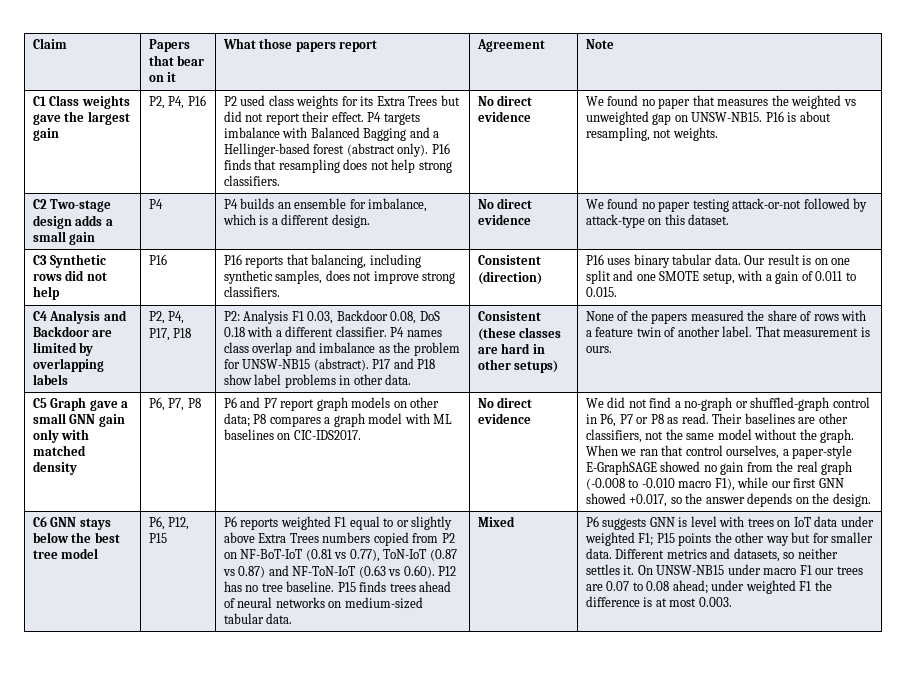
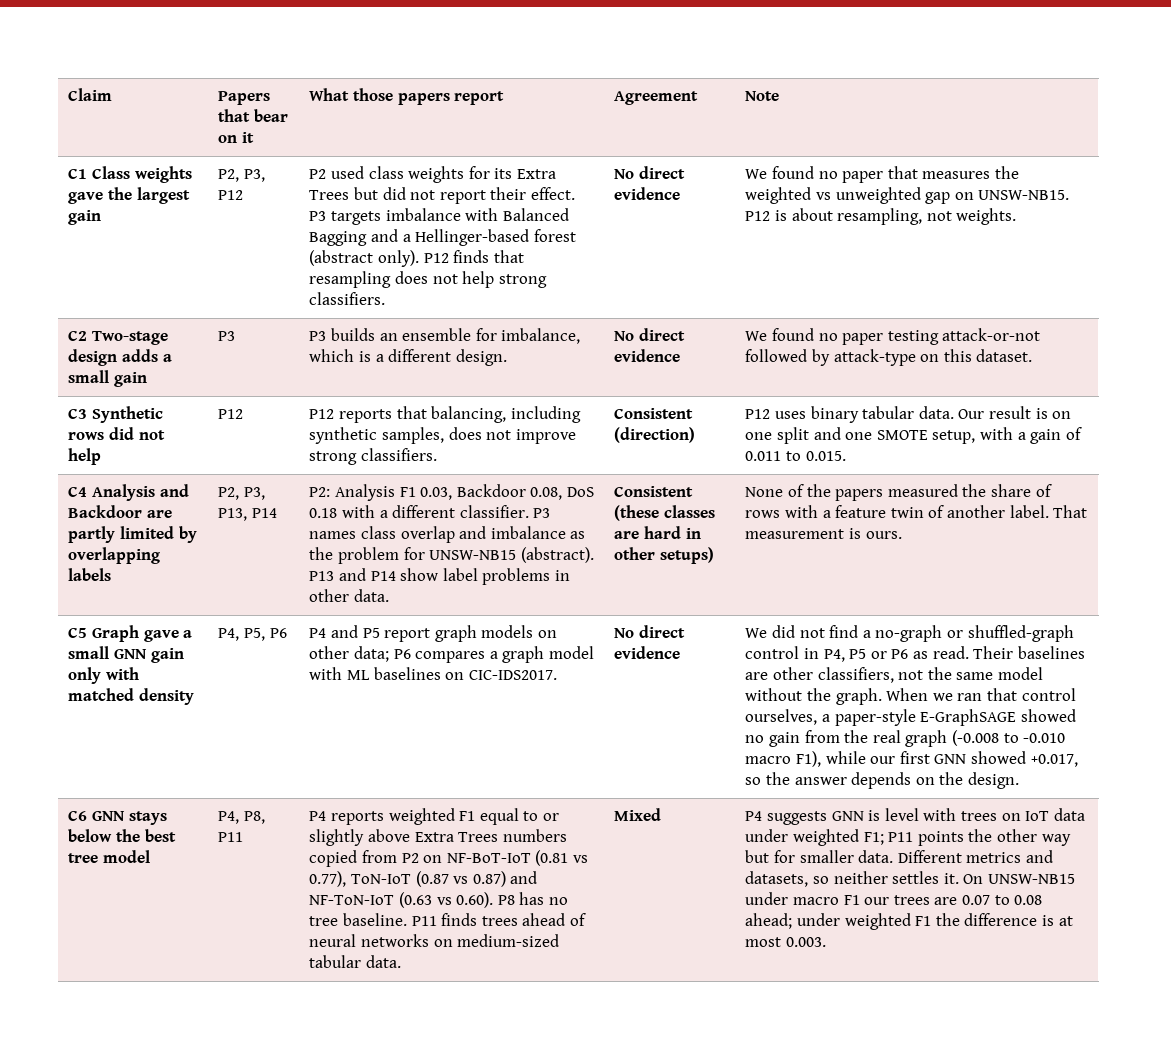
[168,95,206,109] P4, P16 -> [244,169,266,182] [218,190,244,200] P3, P12
[367,112,382,122] P4 -> [309,211,327,221] P3
[431,143,450,154] P16 -> [423,253,449,263] P12
[765,111,784,122] P16 -> [745,211,771,221] P12
[148,199,163,209] [223,199,238,209] P4 | P4 -> [218,331,236,341] [309,331,327,341] P3 | P3
[148,254,167,265] [223,254,242,265] P16 | P16 -> [218,409,244,419] [309,409,335,419] P12 | P12
[585,254,604,265] P16 -> [745,409,771,419] P12
(113, 333) none -> [68,526,116,543] partly
[168,311,185,324] [148,328,192,341] P4, P17, P18 -> [244,487,266,500] [218,508,278,521] P3, P13, P14
[390,327,405,337] P4 -> [533,508,551,518] P3
[372,358,436,369] P17 and P18 -> [309,568,396,581] P13 and P14
[148,397,201,411] [223,397,277,408] P6, P7, P8 | P6 and P7 -> [218,628,287,641] [309,625,380,638] P4, P5, P6 | P4 and P5
[253,414,267,424] P8 -> [393,649,411,659] P6
[600,413,664,427] P6, P7 or P8 -> [823,649,909,662] P4, P5 or P6
[148,516,190,530] [148,533,167,543] [223,516,237,527] P6, P12, P15 | P6 -> [218,811,266,824] [218,832,244,842] [309,811,327,821] P4, P8, P11 | P4
[438,566,457,576] P12 -> [497,895,515,905] P8
[337,582,356,592] P15 -> [411,916,437,926] P11
[585,516,599,527] P6 -> [745,811,763,821] P4
[656,533,675,543] P15 -> [888,832,914,842] P11

